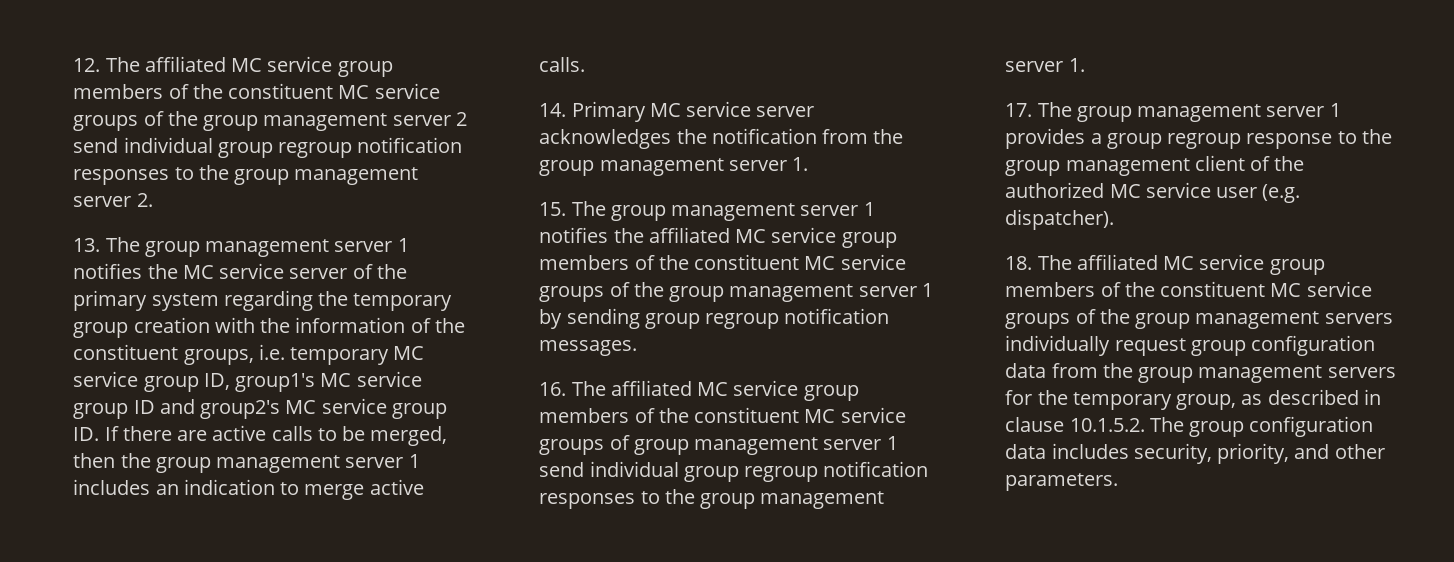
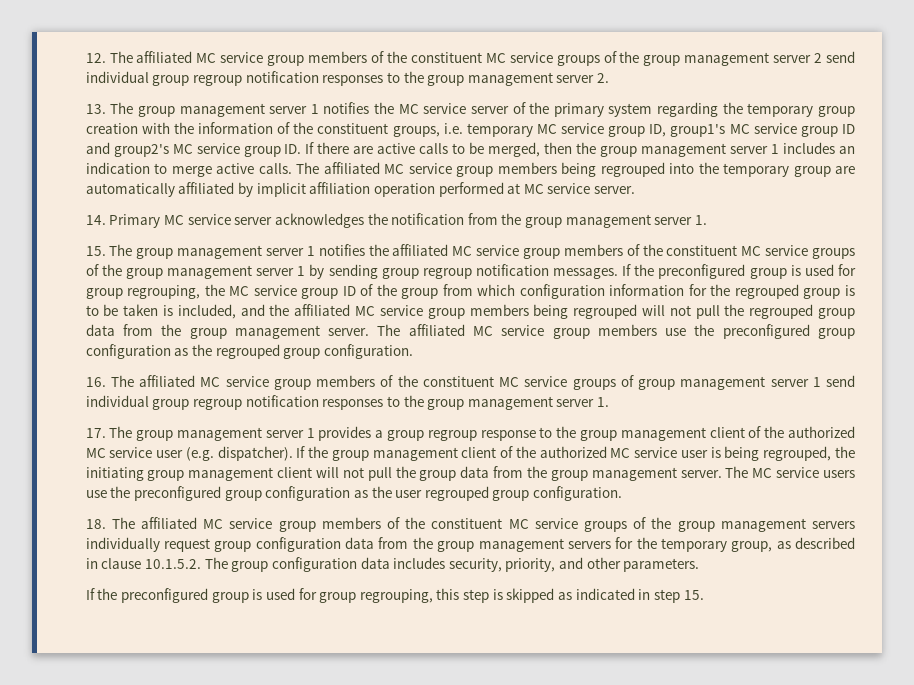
(586, 64) none -> [296,162,855,177] [85,182,636,197] The affiliated MC service group members being regrouped into the temporary group are automatically affiliated by implicit affiliation operation performed at MC service server.
(638, 348) none -> [622,264,857,279] [85,284,855,299] [85,304,856,319] [85,324,856,339] [85,344,413,359] If the preconfigured group is used for group regrouping, the MC service group ID of the group from which configuration information for the regrouped group is to be taken is included, and the affiliated MC service group members being regrouped will not pull the regrouped group data from the group management server. The affiliated MC service group members use the preconfigured group configuration as the regrouped group configuration.
(1115, 219) none -> [296,446,856,461] [85,466,855,481] [85,486,623,501] If the group management client of the authorized MC service user is being regrouped, the initiating group management client will not pull the group data from the group management server. The MC service users use the preconfigured group configuration as the user regrouped group configuration.
(1119, 482) none -> [85,588,704,603] // If the preconfigured group is used for group regrouping, this step is skipped as indicated in step 15.

